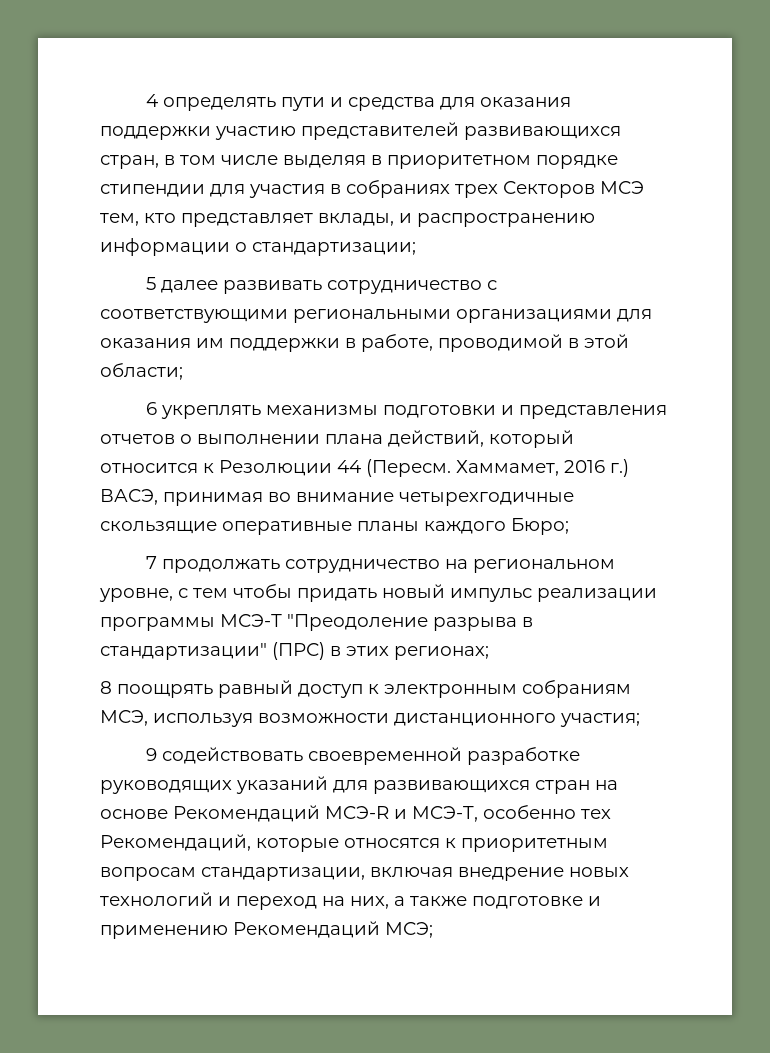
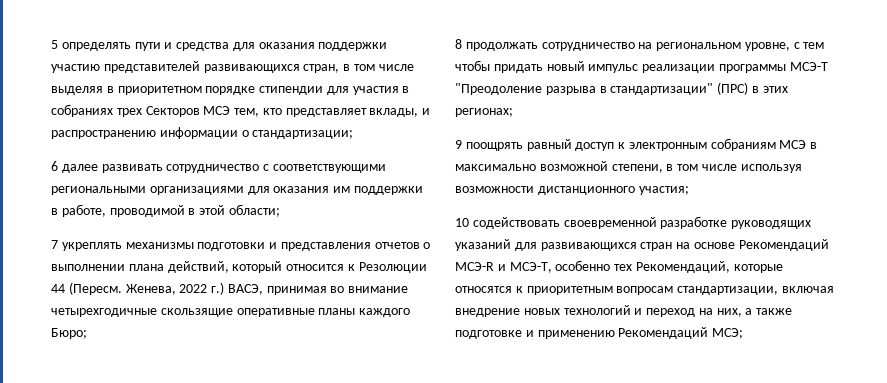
[146,94,159,107] 4 -> [51,40,58,49] 5
[146,277,157,290] 5 -> [51,161,58,171] 6
[146,402,158,415] 6 -> [51,240,58,249] 7
[456,460,605,476] Хаммамет, 2016 -> [125,284,208,295] Женева, 2022
[146,556,158,569] 7 -> [455,39,462,49] 8
[100,681,112,694] 8 -> [455,140,462,149] 9
[100,710,148,726] МСЭ, -> [779,140,818,149] [455,161,737,173] МСЭ в максимально возможной степени, в том числе
[146,748,158,761] 9 -> [455,218,469,227] 10

